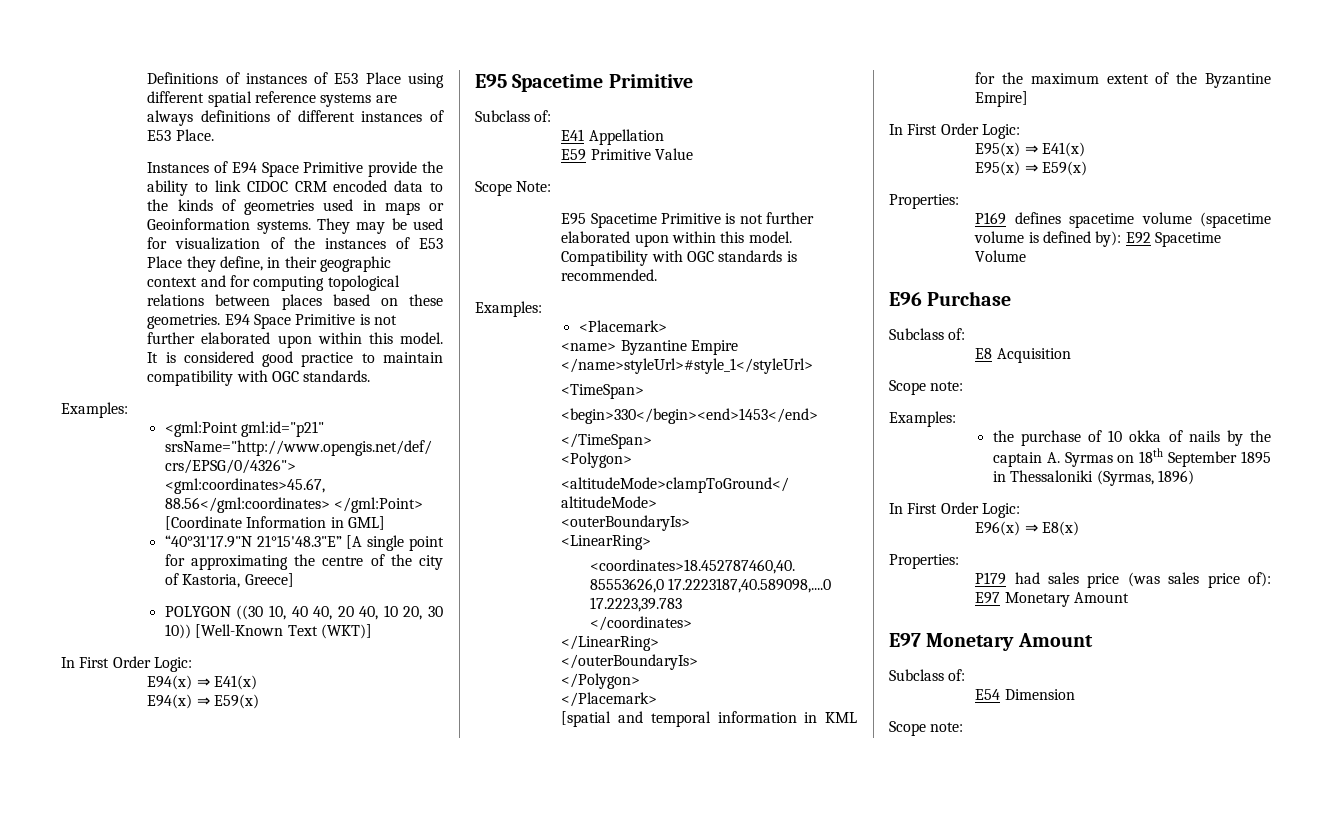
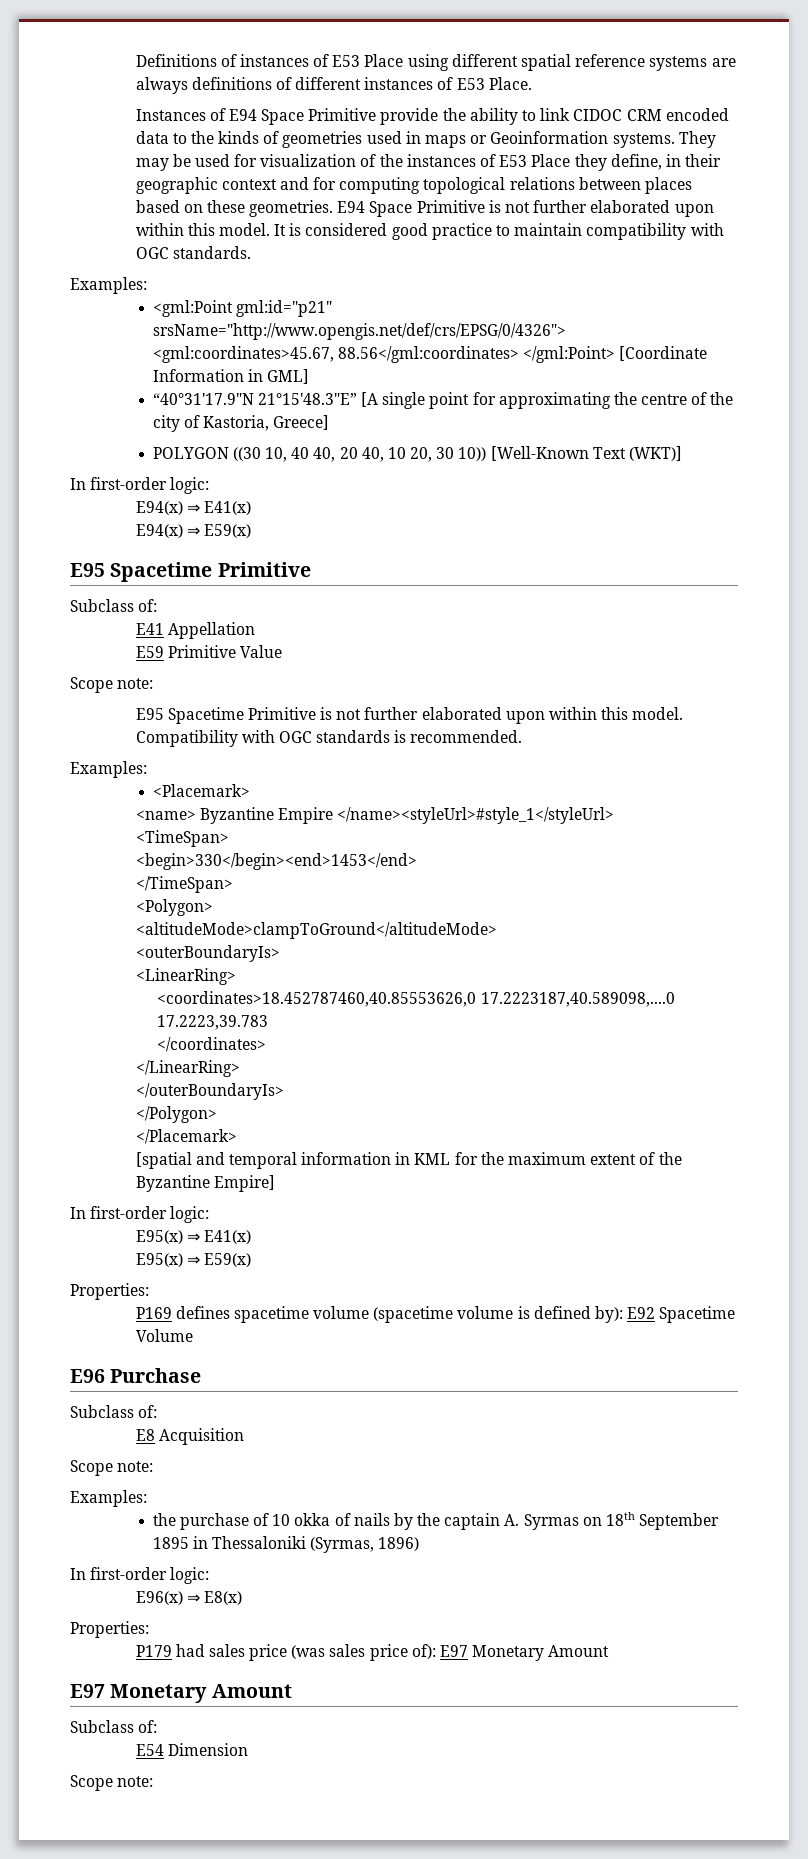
[79,656,192,672] First Order Logic: -> [90,477,210,494] first-order logic:
[516,181,552,192] Note: -> [117,678,154,689] note:
[561,358,814,374] </name>styleUrl>#style_1</styleUrl> -> [337,807,615,824] </name><styleUrl>#style_1</styleUrl>
[907,123,1020,139] First Order Logic: -> [90,1206,210,1223] first-order logic:
[907,502,1020,518] First Order Logic: -> [90,1567,210,1584] first-order logic:

